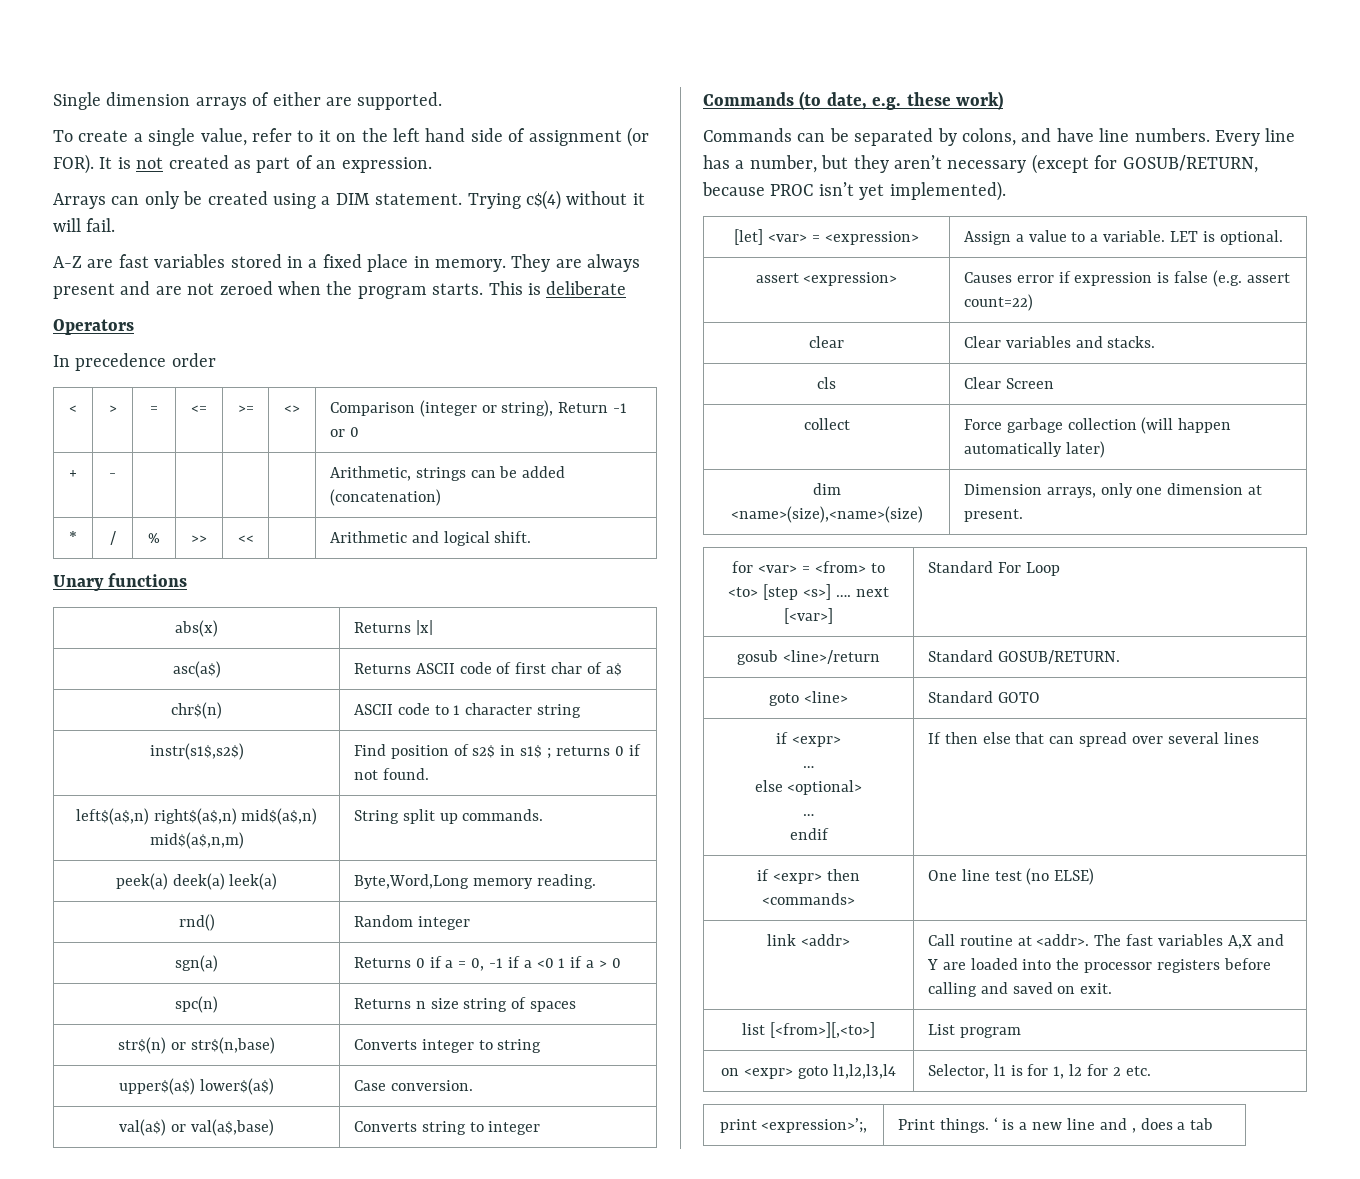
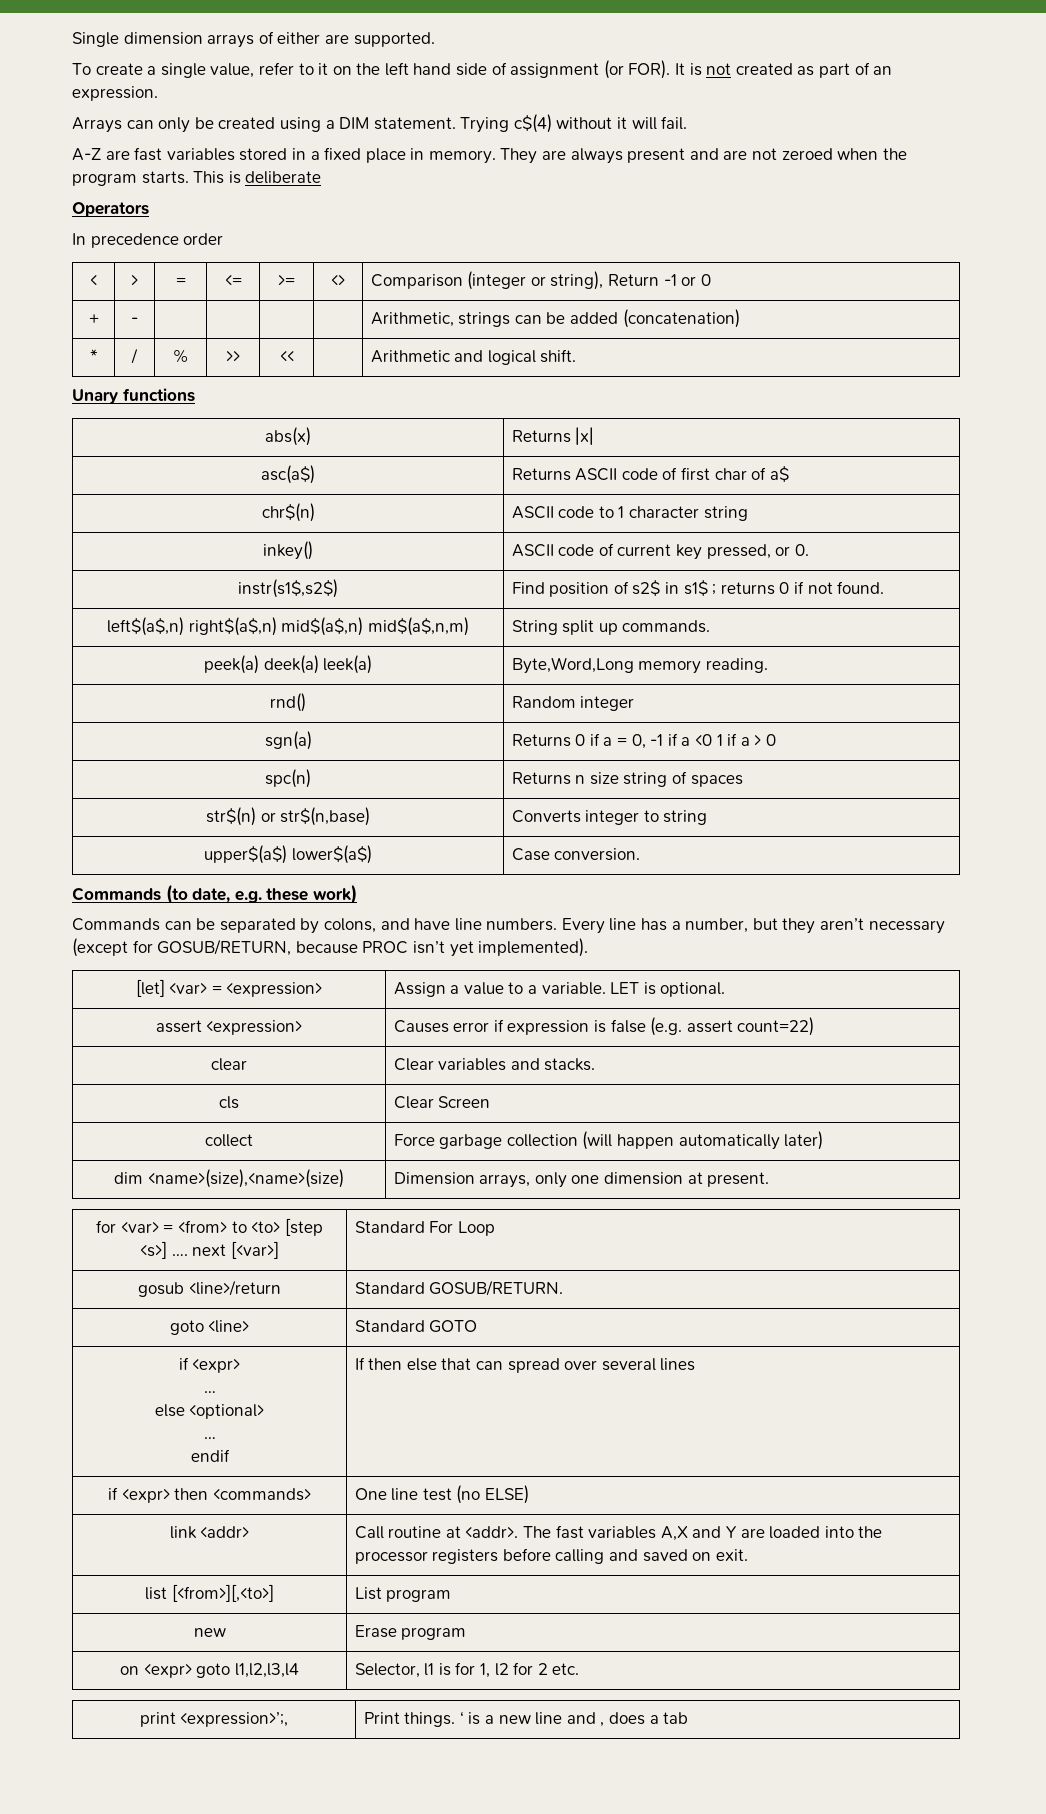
(582, 711) none -> [263,541,313,560] [511,543,809,560] // inkey() | ASCII code of current key pressed, or 0.
[119,1119,274,1136] [353,1121,541,1135] // val(a$) or val(a$,base) | Converts string to integer -> (641, 854) none
(1021, 1032) none -> [193,1628,226,1637] [354,1625,467,1640] // new | Erase program

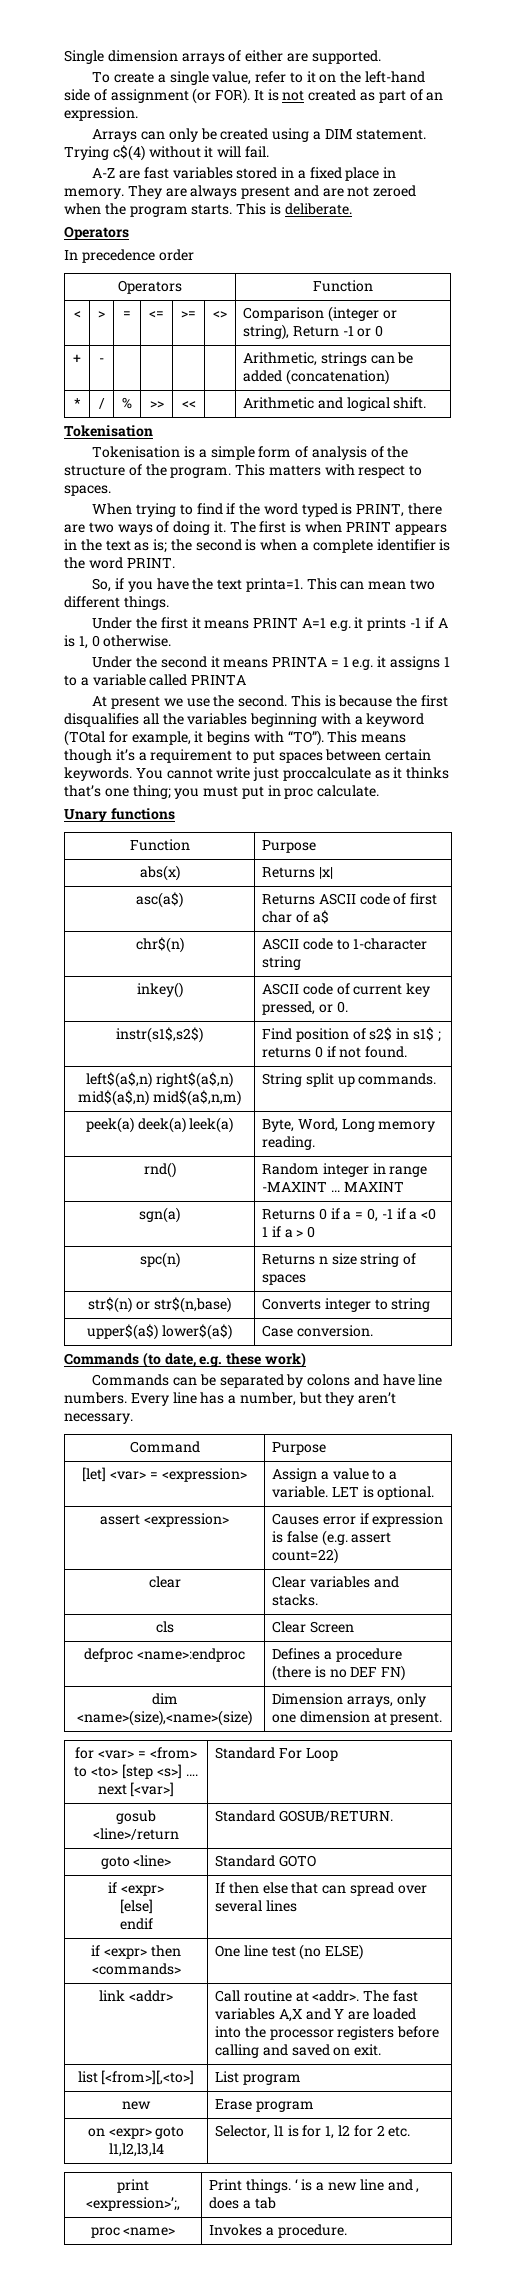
[384,62,452,76] left hand -> [365,71,426,83] left-hand
[245,171,322,184] deliberate -> [284,203,352,215] deliberate.
(224, 239) none -> [118,280,182,294] [313,280,373,292] // Operators | Function
(577, 356) none -> [64,425,153,437] [92,446,409,460] [64,464,423,478] [64,485,111,496] [92,503,443,517] [64,521,447,535] [64,539,451,553] [64,557,175,569] [92,578,436,592] [64,596,169,610] [92,617,448,631] [64,635,172,649] [92,656,450,670] [64,674,247,686] [92,695,449,709] [64,713,425,727] [64,730,407,746] [64,749,432,763] [64,767,450,781] [64,785,380,799] // Tokenisation // Tokenisation is a simple form of analysis of the structure of the program. This matters with respect to spaces. // When trying to find if the word typed is PRINT, there are two ways of doing it. The first is when PRINT appears in the text as is; the second is when a complete identifier is the word PRINT. // So, if you have the text printa=1. This can mean two different things. // Under the first it means PRINT A=1 e.g. it prints -1 if A is 1, 0 otherwise. // Under the second it means PRINTA = 1 e.g. it assigns 1 to a variable called PRINTA // At present we use the second. This is because the first disqualifies all the variables beginning with a keyword (TOtal for example, it begins with “TO”). This means though it’s a requirement to put spaces between certain keywords. You cannot write just proccalculate as it thinks that’s one thing; you must put in proc calculate.
(195, 395) none -> [129,839,190,851] [262,840,317,853] // Function | Purpose
[618,506,700,518] 1 character -> [353,938,428,950] 1-character
[511,657,634,674] Byte,Word,Long -> [262,1118,375,1132] Byte, Word, Long
(635, 703) none -> [372,1163,428,1177] [262,1182,404,1192] in range -MAXINT ... MAXINT
[323,918,376,933] colons, -> [307,1374,351,1386] colons
[868,920,945,934] [72,938,589,957] necessary (except for GOSUB/RETURN, because PROC isn’t yet implemented). -> [64,1413,133,1424] [129,1441,200,1453] [272,1442,327,1455] necessary. // Command | Purpose
[205,1134,253,1147] [393,1131,824,1150] collect | Force garbage collection (will happen automatically later) -> [84,1648,245,1662] [272,1648,402,1662] [272,1665,406,1681] defproc <name>:endproc | Defines a procedure (there is no DEF FN)
[203,1391,216,1393] [154,1404,265,1419] [203,1437,216,1439] … // else <optional> // … -> [119,1899,153,1914] [else]
(689, 1718) none -> [90,2227,176,2238] [209,2224,347,2238] // proc <name> | Invokes a procedure.

